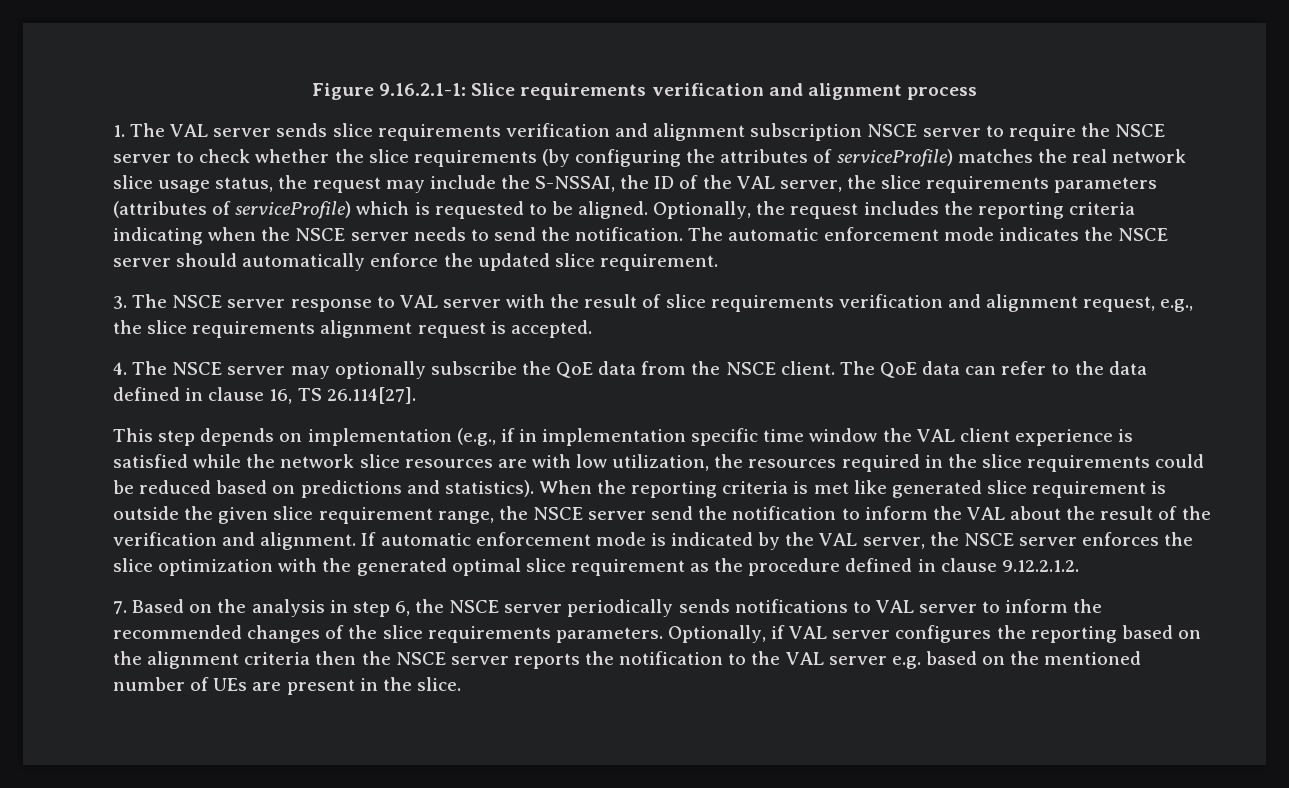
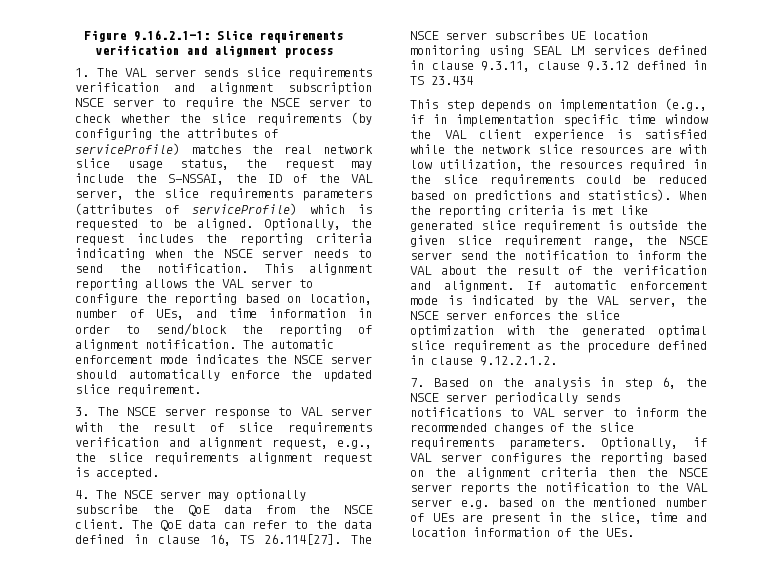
(684, 234) none -> [264,263,372,275] [75,278,314,291] [75,293,372,306] [75,308,372,320] [75,323,372,337] [75,339,237,351] This alignment reporting allows the VAL server to configure the reporting based on location, number of UEs, and time information in order to send/block the reporting of alignment notification.
(416, 395) none -> [351,535,372,544] [410,30,649,40] [410,45,707,57] [410,60,707,72] [410,76,474,85] The NSCE server subscribes UE location monitoring using SEAL LM services defined in clause 9.3.11, clause 9.3.12 defined in TS 23.434
[416,677,461,691] slice. -> [599,512,707,524] [410,527,635,537] slice, time and location information of the UEs.

